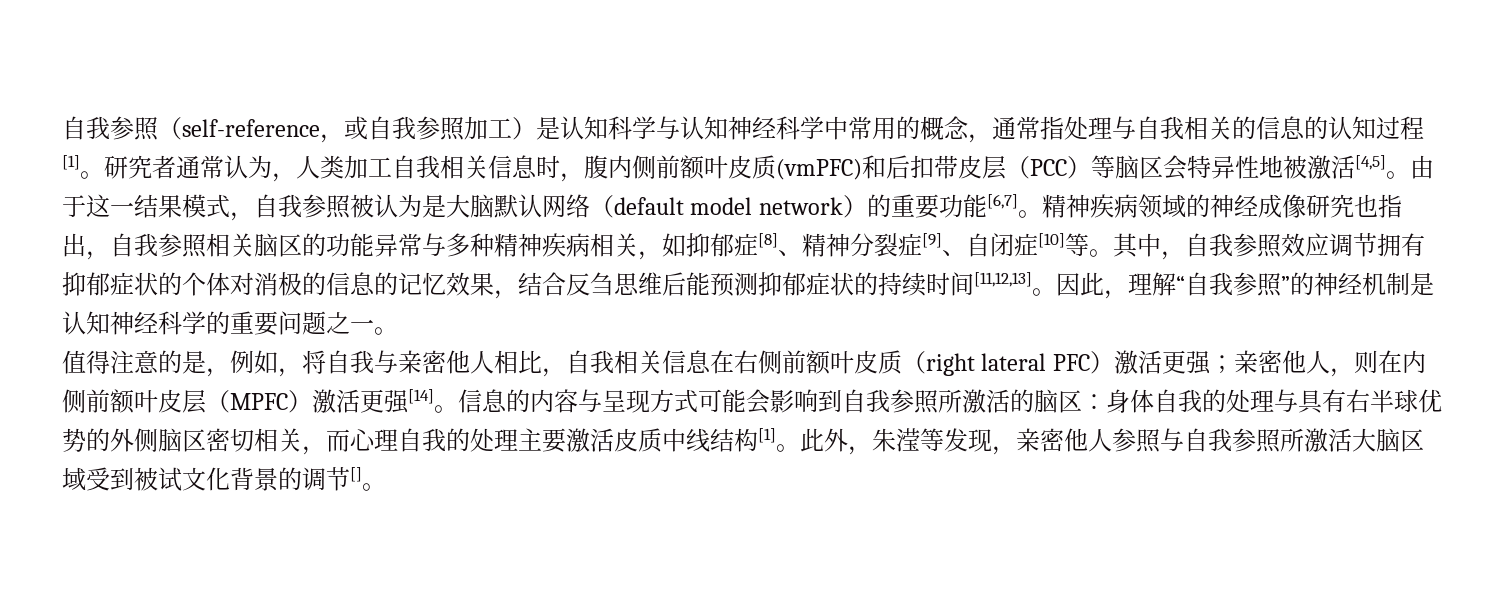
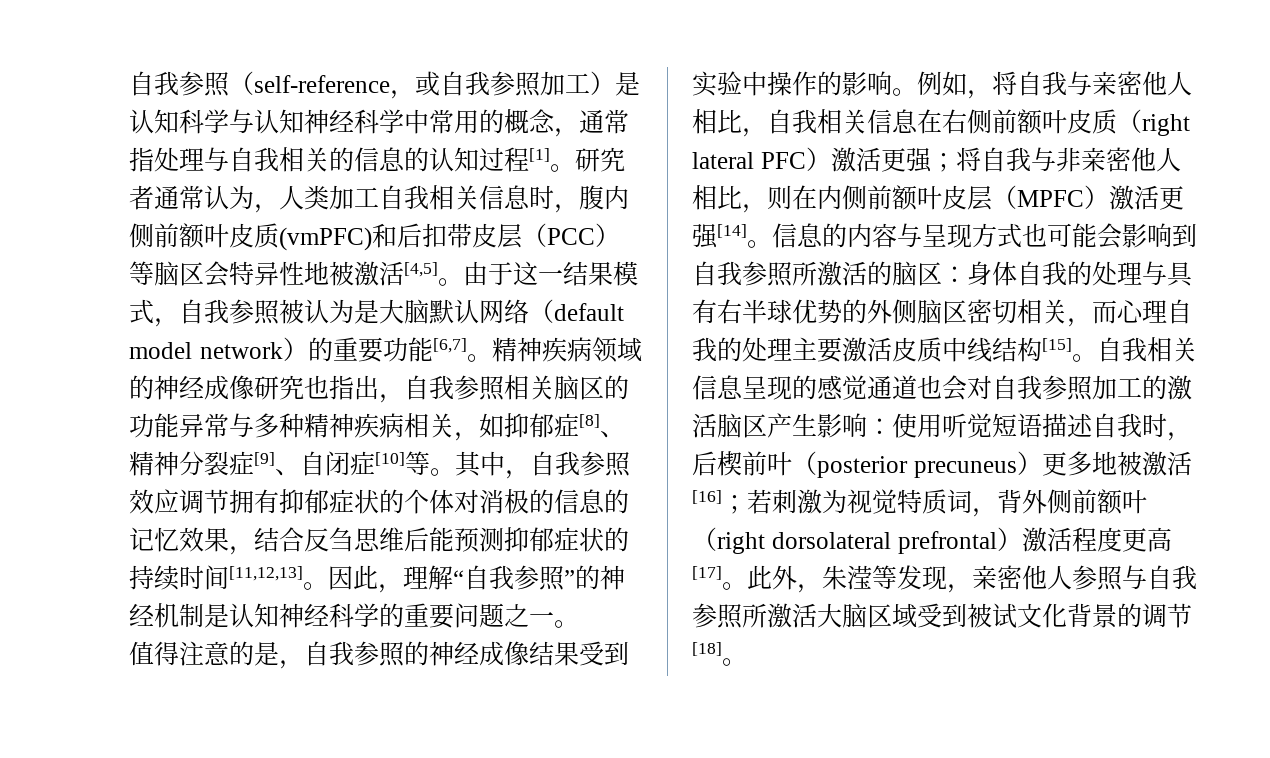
(230, 372) none -> [304,641,629,667] [692,71,917,97] 自我参照的神经成像结果受到实验中操作的影响。
[1233,350,1330,374] 亲密他人 -> [955,147,1181,172] [692,185,742,210] 将自我与非亲密他人相比
(698, 401) none -> [1022,223,1047,247] 也
[758,428,776,443] [1] -> [1042,338,1072,352] [1072,337,1197,362] [692,375,1192,401] [692,413,1192,441] [692,451,1192,478] [692,489,1147,517] [692,527,1172,554] [692,566,722,580] [15]。自我相关信息呈现的感觉通道也会对自我参照加工的激活脑区产生影响：使用听觉短语描述自我时，后楔前叶（posterior precuneus）更多地被激活[16]；若刺激为视觉特质词，背外侧前额叶（right dorsolateral prefrontal）激活程度更高[17]
[350,467,362,482] [] -> [692,642,722,656] [18]

